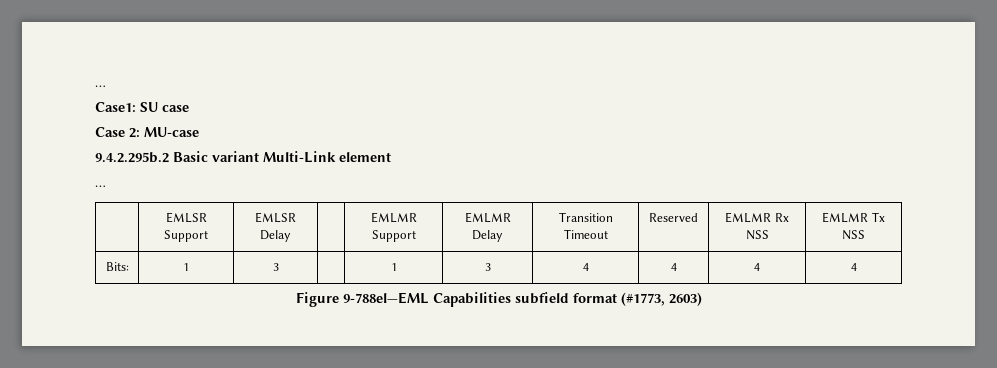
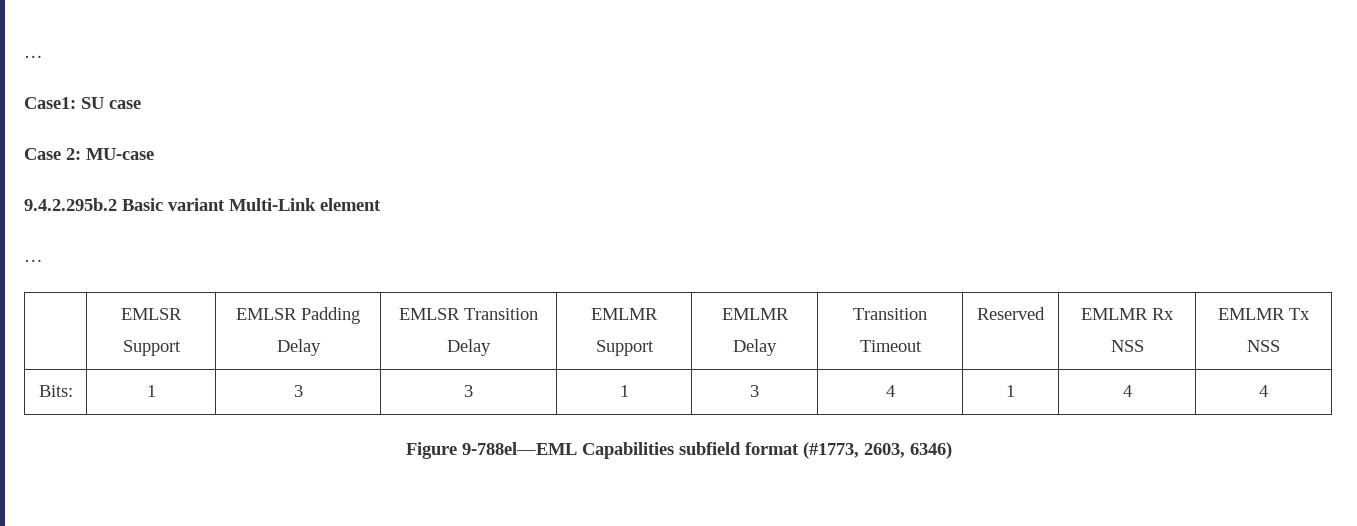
[260,230,291,242] Delay | -> [300,307,360,324] [276,339,321,356] [398,308,538,320] [446,339,491,356] Padding Delay | EMLSR Transition Delay
(279, 267) none -> [463,385,473,397] 3
[670,263,677,271] 4 -> [1006,385,1015,397] 1
[668,292,702,306] 2603) -> [863,442,952,459] 2603, 6346)

